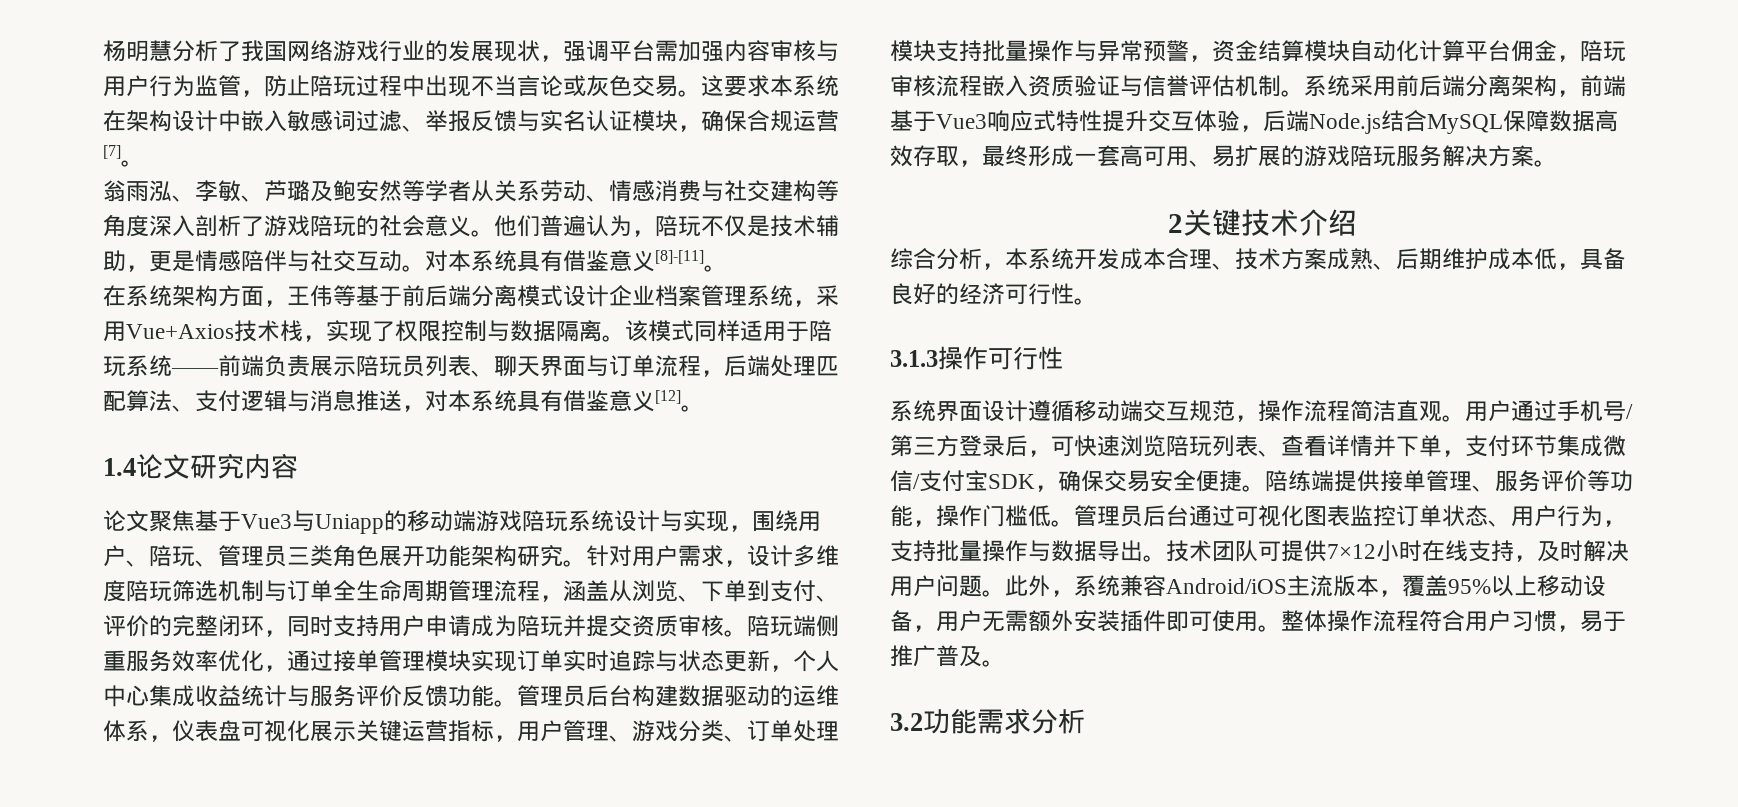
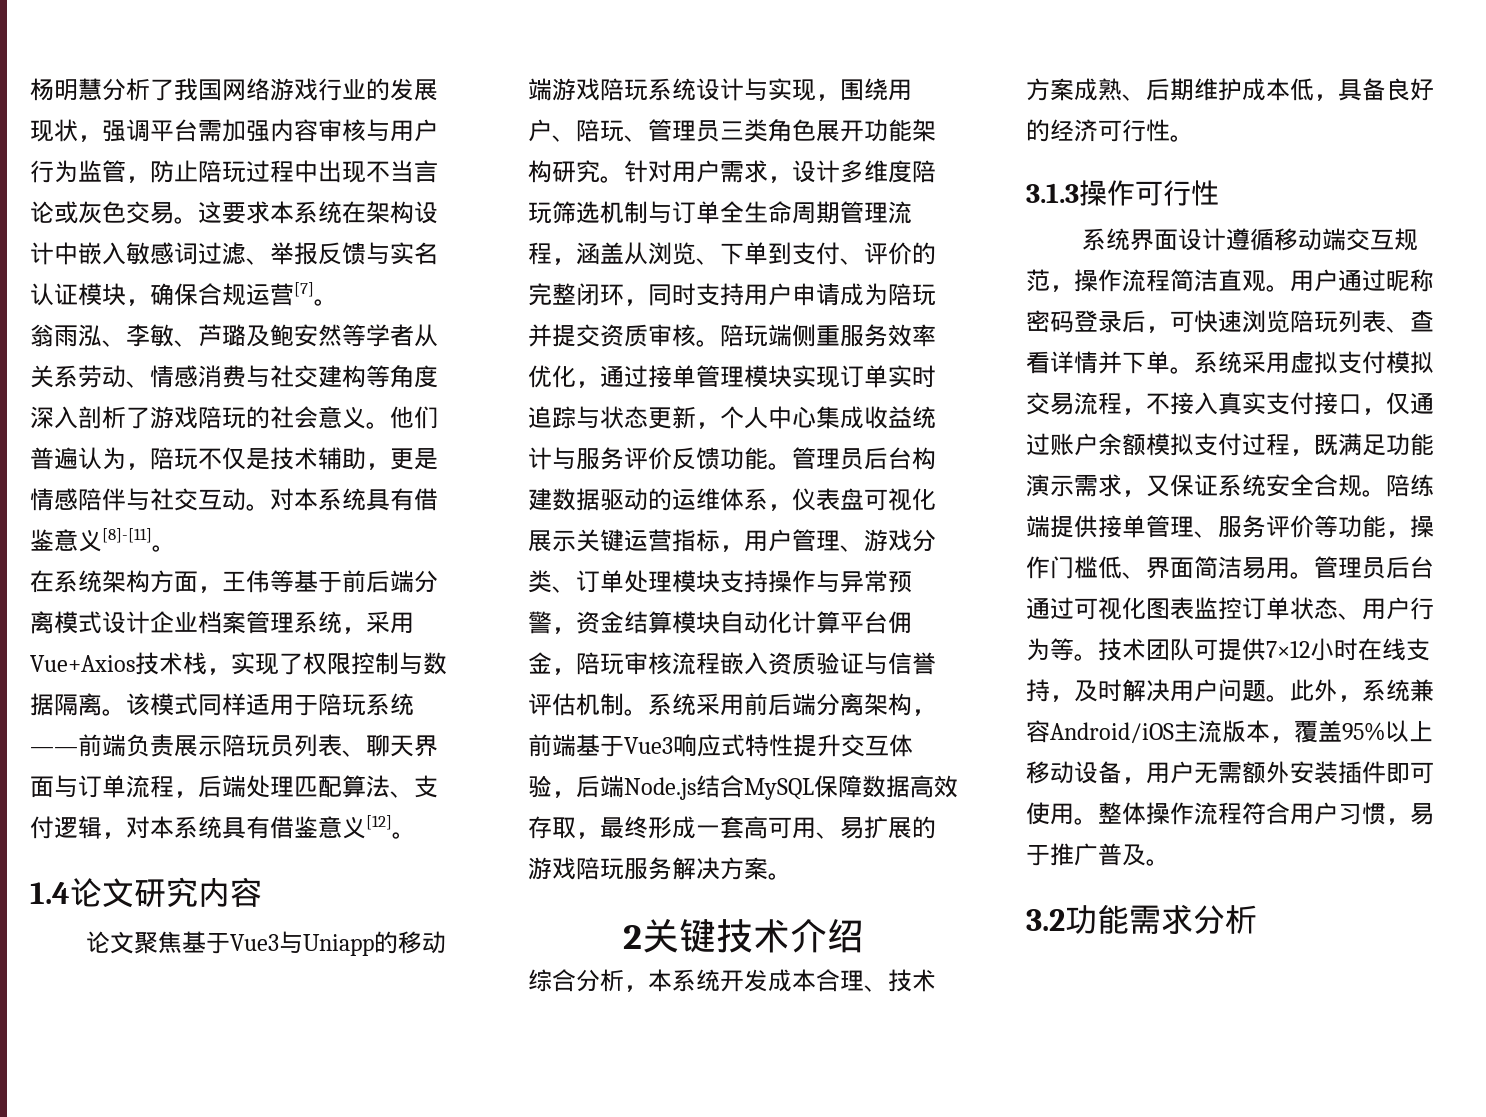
[287,390,402,412] 与消息推送 -> (102, 827) none
[982,40,1028,62] 批量 -> (768, 581) none
[1557,400,1633,422] [890,435,959,457] 手机号/第三方 -> [1386,269,1434,292] [1026,310,1074,333] 昵称密码
[1442,435,1626,457] [890,470,1242,492] ，支付环节集成微信/支付宝SDK，确保交易安全便捷 -> [1170,351,1434,374] [1026,392,1434,415] [1026,433,1434,456] [1026,474,1362,497] 。系统采用虚拟支付模拟交易流程，不接入真实支付接口，仅通过账户余额模拟支付过程，既满足功能演示需求，又保证系统安全合规
(1051, 516) none -> [1122,556,1290,579] 、界面简洁易用
[1603,520,1626,527] [890,540,1143,562] ，支持批量操作与数据导出 -> [1050,638,1074,661] 等

